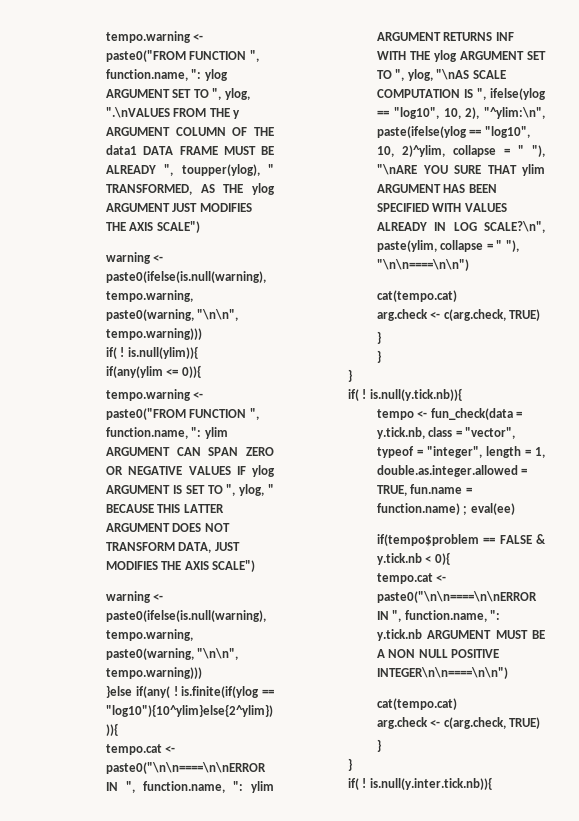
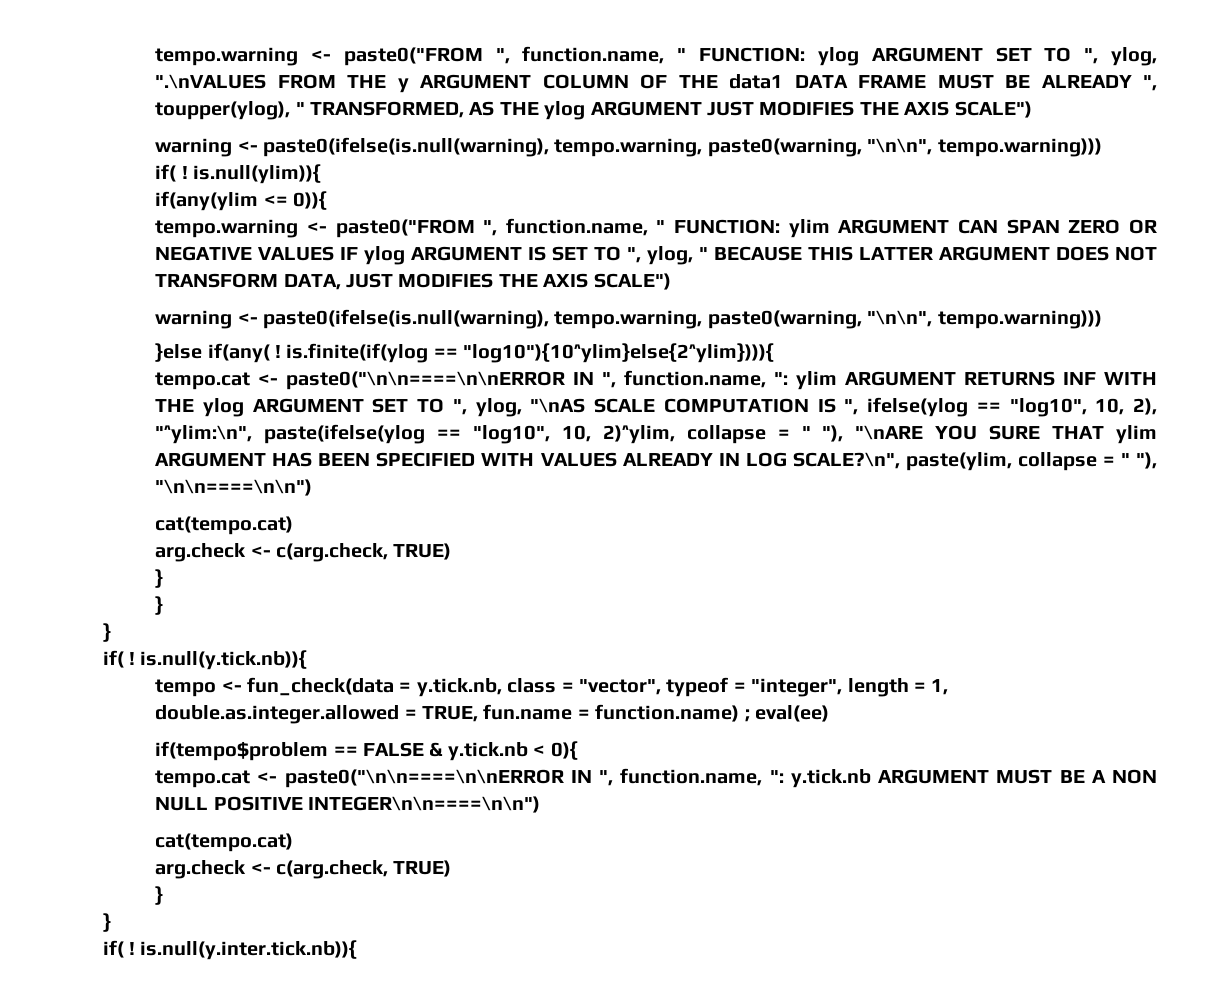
[106,31,204,43] [106,50,259,62] [106,69,202,81] tempo.warning <- paste0("FROM FUNCTION ", function.name, ": -> [155,46,806,66] tempo.warning <- paste0("FROM ", function.name, " FUNCTION:
[189,408,259,420] [106,427,202,439] FUNCTION ", function.name, ": -> [483,218,781,236] ", function.name, " FUNCTION:

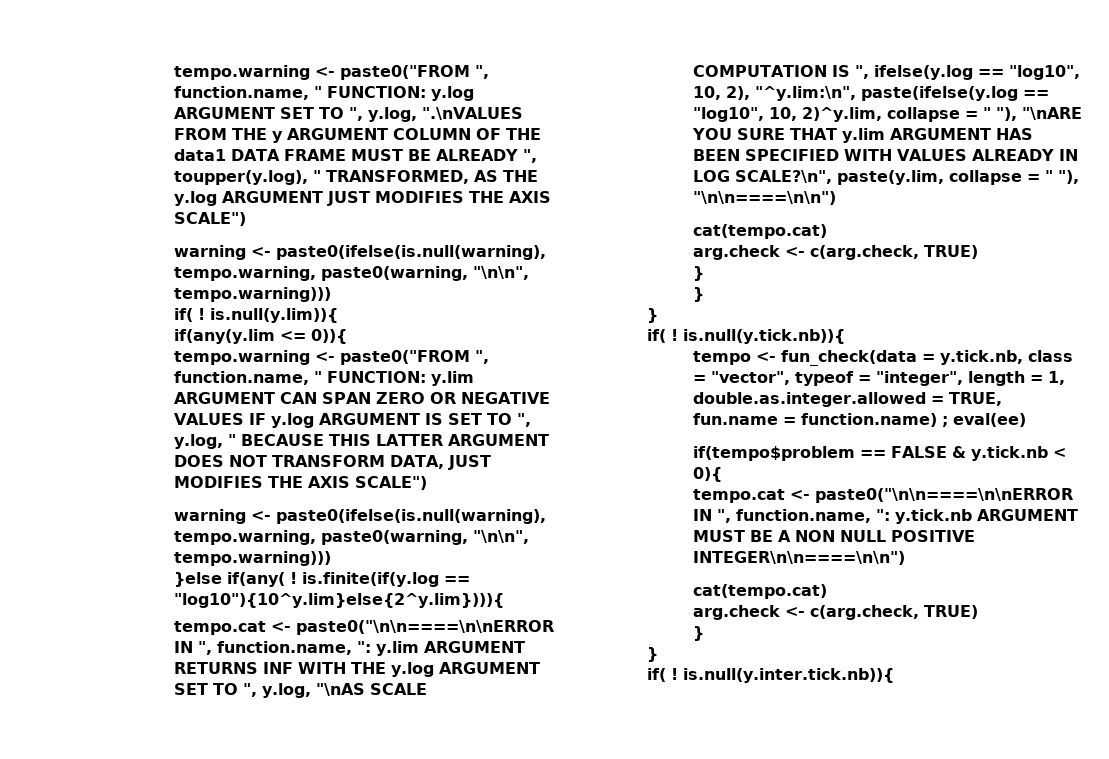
[155,46,1157,66] tempo.warning <- paste0("FROM ", function.name, " FUNCTION: ylog ARGUMENT SET TO ", ylog, -> [174,65,490,80] [174,86,475,101] [174,107,418,122] tempo.warning <- paste0("FROM ", function.name, " FUNCTION: y.log ARGUMENT SET TO ", y.log,
[155,101,291,120] toupper(ylog), -> [174,170,309,185] toupper(y.log),
[544,101,586,120] ylog -> [174,191,218,206] y.log
[193,164,322,184] [155,191,259,211] is.null(ylim)){ // if(any(ylim -> [210,308,339,323] [174,329,276,344] is.null(y.lim)){ // if(any(y.lim
[788,219,830,238] ylim -> [431,371,475,386] y.lim
[364,246,406,265] ylog -> [271,413,315,428] y.log
[647,246,694,265] ylog, -> [174,434,224,449] y.log,
[286,343,775,363] [155,370,838,390] is.finite(if(ylog == "log10"){10^ylim}else{2^ylim}))){ // tempo.cat <- paste0("\n\n====\n\nERROR IN ", function.name, ": ylim -> [302,572,471,587] [174,593,505,608] [174,620,555,635] [174,641,420,656] is.finite(if(y.log == "log10"){10^y.lim}else{2^y.lim}))){ // tempo.cat <- paste0("\n\n====\n\nERROR IN ", function.name, ": y.lim
[202,398,522,417] ylog ARGUMENT SET TO ", ylog, -> [391,662,541,677] [174,683,312,698] y.log ARGUMENT SET TO ", y.log,
[867,397,969,417] ifelse(ylog -> [874,65,974,80] ifelse(y.log
[155,424,675,444] "^ylim:\n", paste(ifelse(ylog == "log10", 10, 2)^ylim, -> [755,86,1050,101] [693,107,883,122] "^y.lim:\n", paste(ifelse(y.log == "log10", 10, 2)^y.lim,
[1115,425,1157,444] ylim -> [842,128,886,143] y.lim
[905,452,1012,471] paste(ylim, -> [837,170,945,185] paste(y.lim,

